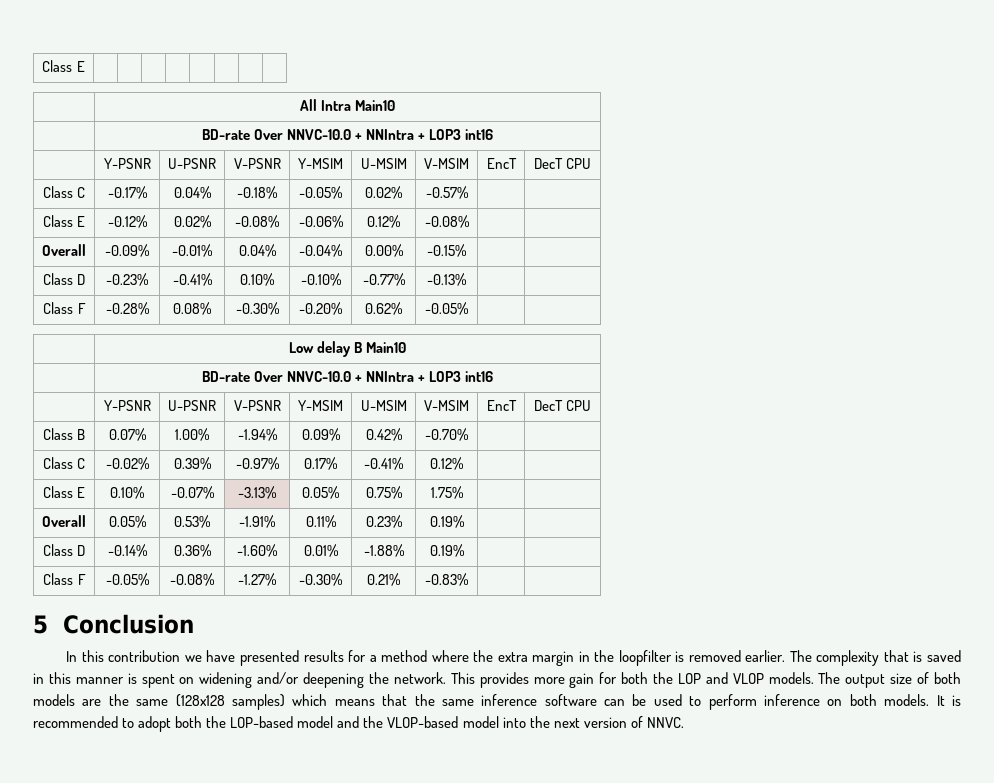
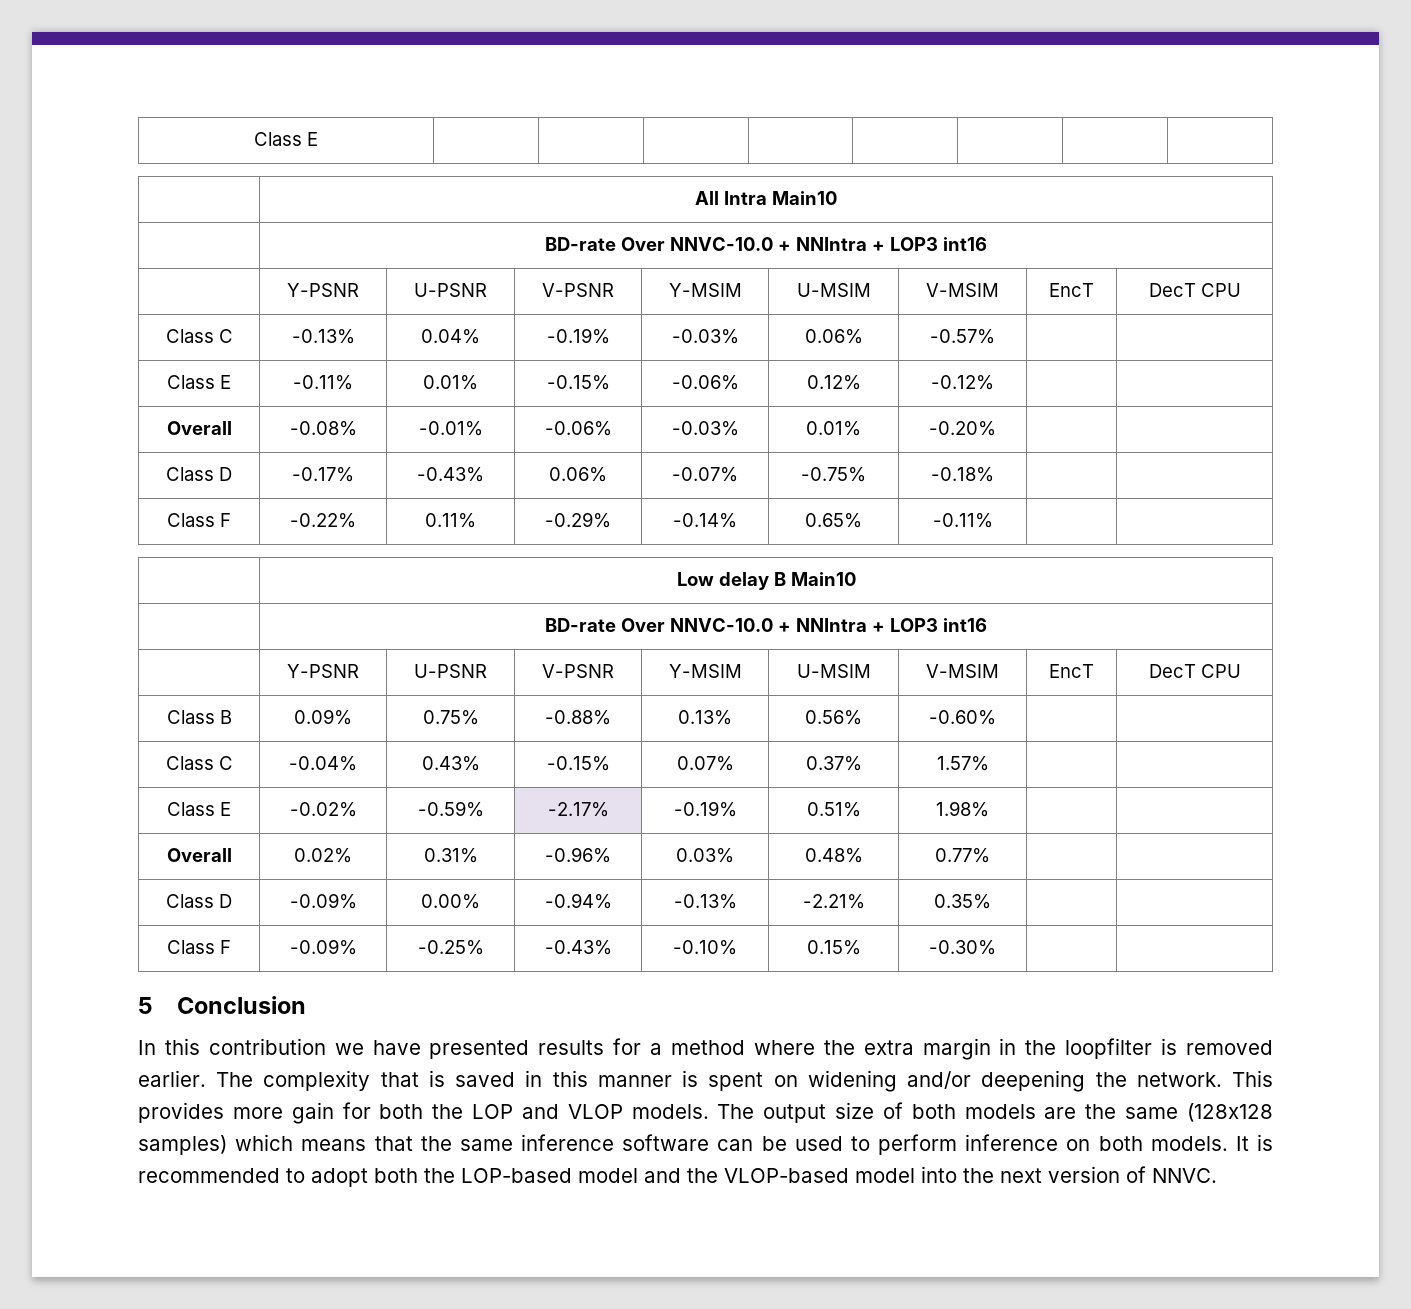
[107,186,147,199] [173,186,211,199] [237,186,277,199] [299,186,342,199] [365,186,402,199] -0.17% | 0.04% | -0.18% | -0.05% | 0.02% -> [291,329,355,344] [421,329,480,344] [546,328,610,344] [671,329,739,344] [804,329,863,344] -0.13% | 0.04% | -0.19% | -0.03% | 0.06%
[107,215,147,228] [173,215,211,228] [235,215,279,228] -0.12% | 0.02% | -0.08% -> [293,375,353,390] [423,375,478,390] [546,375,610,390] -0.11% | 0.01% | -0.15%
[424,215,469,228] [42,244,86,256] [105,244,149,257] -0.08% | | // Overall | -0.09% -> [931,375,994,390] [166,421,232,435] [289,421,357,436] -0.12% | | // Overall | -0.08%
[238,244,276,257] [299,244,342,257] [364,244,403,257] [427,244,466,257] [42,273,86,285] [105,273,148,286] [172,273,212,286] [240,273,274,286] [300,273,341,286] [362,273,405,286] [427,273,466,286] [43,302,86,314] [105,302,149,315] [173,302,211,315] [235,302,279,315] [299,302,342,315] [365,302,402,315] [425,302,468,315] 0.04% | -0.04% | 0.00% | -0.15% | | // Class D | -0.23% | -0.41% | 0.10% | -0.10% | -0.77% | -0.13% | | // Class F | -0.28% | 0.08% | -0.30% | -0.20% | 0.62% | -0.05% -> [544,421,612,436] [671,421,739,436] [806,421,861,436] [929,421,996,436] [166,467,232,481] [292,467,354,482] [417,467,484,482] [549,467,607,482] [672,467,738,482] [801,467,866,482] [931,467,994,482] [167,513,231,527] [290,513,356,528] [425,513,476,528] [545,512,611,528] [673,513,737,528] [805,513,862,528] [932,513,993,528] -0.06% | -0.03% | 0.01% | -0.20% | | // Class D | -0.17% | -0.43% | 0.06% | -0.07% | -0.75% | -0.18% | | // Class F | -0.22% | 0.11% | -0.29% | -0.14% | 0.65% | -0.11%
[108,428,146,441] [175,428,209,441] [237,428,277,441] [301,428,340,441] [365,428,402,441] [425,428,468,441] [42,457,86,469] [105,457,149,470] [173,457,211,470] [235,457,279,470] [304,457,337,470] [364,457,403,470] [430,457,463,470] [42,486,86,498] [109,486,144,499] [170,486,214,499] [238,486,276,499] [302,486,339,499] [365,486,402,499] [430,486,463,499] [42,515,86,527] [108,515,146,528] [174,515,210,528] [239,515,275,528] [305,515,336,528] [365,515,402,528] [429,515,464,528] [42,544,86,556] [107,544,147,557] [173,544,211,557] [237,544,277,557] [303,544,338,557] [363,544,404,557] [429,544,464,557] [43,573,86,585] [105,573,149,586] [170,573,214,586] [238,573,276,586] [299,573,342,586] [367,573,400,586] [425,573,468,586] 0.07% | 1.00% | -1.94% | 0.09% | 0.42% | -0.70% | | // Class C | -0.02% | 0.39% | -0.97% | 0.17% | -0.41% | 0.12% | | // Class E | 0.10% | -0.07% | -3.13% | 0.05% | 0.75% | 1.75% | | // Overall | 0.05% | 0.53% | -1.91% | 0.11% | 0.23% | 0.19% | | // Class D | -0.14% | 0.36% | -1.60% | 0.01% | -1.88% | 0.19% | | // Class F | -0.05% | -0.08% | -1.27% | -0.30% | 0.21% | -0.83% -> [294,709,352,725] [422,710,479,725] [545,710,611,725] [678,710,732,725] [805,710,862,725] [929,710,996,725] [165,756,233,770] [289,756,357,771] [421,756,480,771] [546,756,610,771] [676,756,734,771] [805,756,862,771] [936,756,989,771] [167,802,231,816] [289,802,357,817] [417,801,484,817] [547,802,609,817] [673,801,737,817] [806,802,861,817] [936,801,989,817] [166,848,232,862] [294,848,352,863] [423,848,478,863] [545,847,611,863] [676,848,734,863] [804,848,863,863] [935,848,990,863] [166,894,232,908] [289,893,357,909] [421,894,480,909] [544,893,612,909] [673,894,737,909] [802,894,865,909] [934,894,991,909] [167,940,231,954] [289,939,357,955] [417,940,484,955] [544,940,612,955] [673,940,737,955] [806,940,861,955] [929,940,996,955] 0.09% | 0.75% | -0.88% | 0.13% | 0.56% | -0.60% | | // Class C | -0.04% | 0.43% | -0.15% | 0.07% | 0.37% | 1.57% | | // Class E | -0.02% | -0.59% | -2.17% | -0.19% | 0.51% | 1.98% | | // Overall | 0.02% | 0.31% | -0.96% | 0.03% | 0.48% | 0.77% | | // Class D | -0.09% | 0.00% | -0.94% | -0.13% | -2.21% | 0.35% | | // Class F | -0.09% | -0.25% | -0.43% | -0.10% | 0.15% | -0.30%

